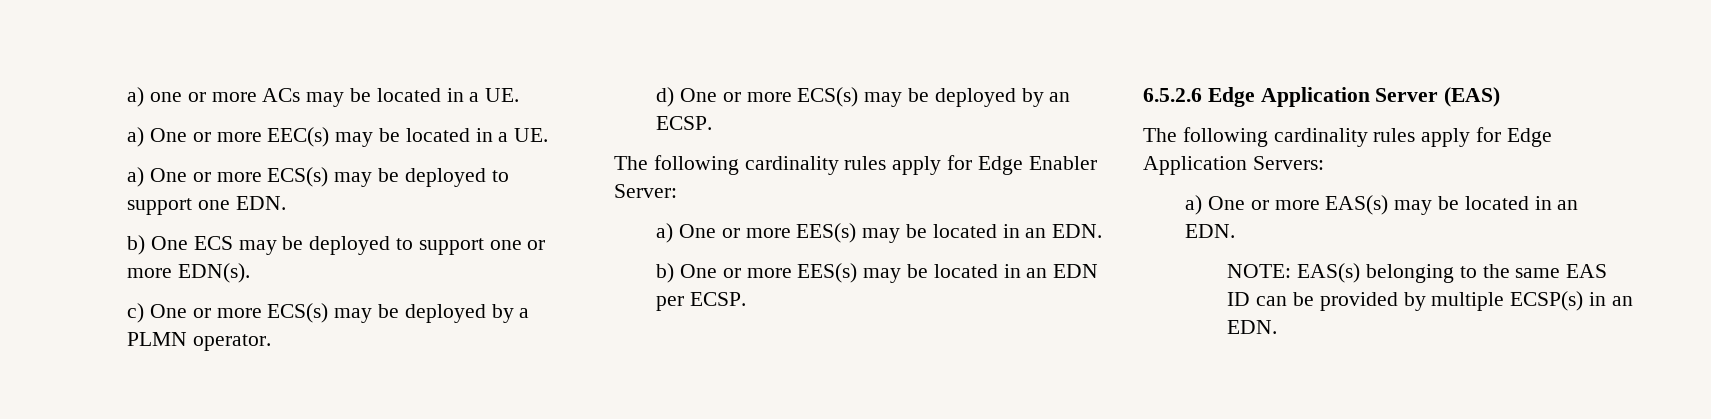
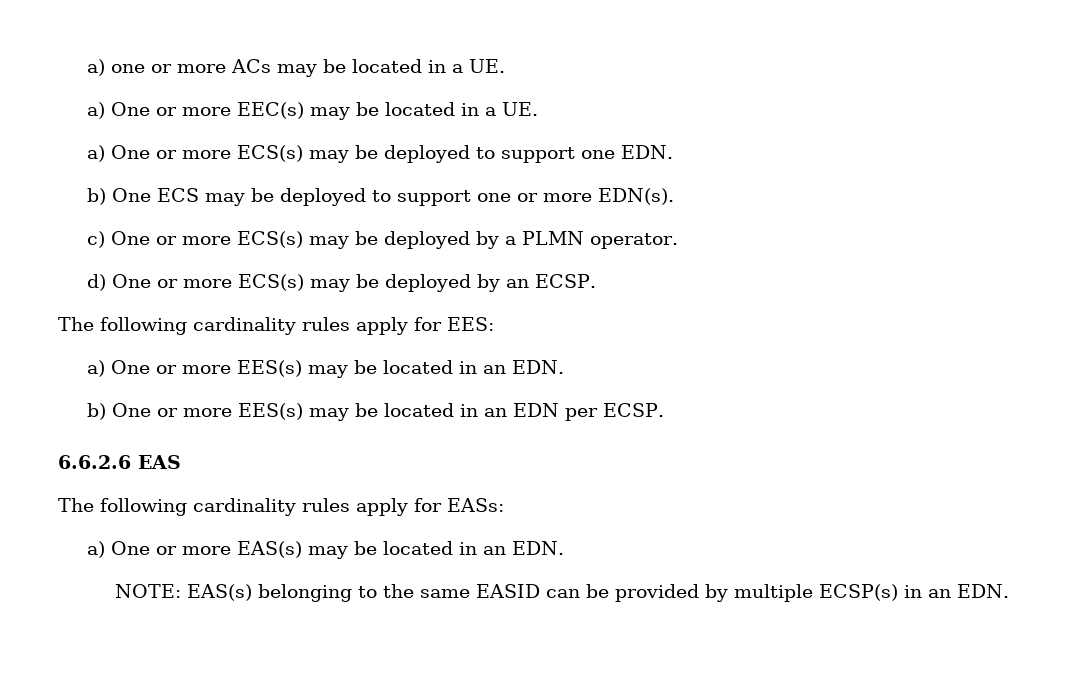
[977,156,1097,175] [614,184,677,198] Edge Enabler Server: -> [447,317,494,331] EES:
[1143,87,1501,107] [1143,127,1552,147] [1143,156,1324,175] 6.5.2.6 Edge Application Server (EAS) // The following cardinality rules apply for Edge Application Servers: -> [58,455,181,469] [58,498,504,516] 6.6.2.6 EAS // The following cardinality rules apply for EASs:
[1566,264,1608,278] [1227,292,1251,306] EAS ID -> [476,584,541,598] EASID

